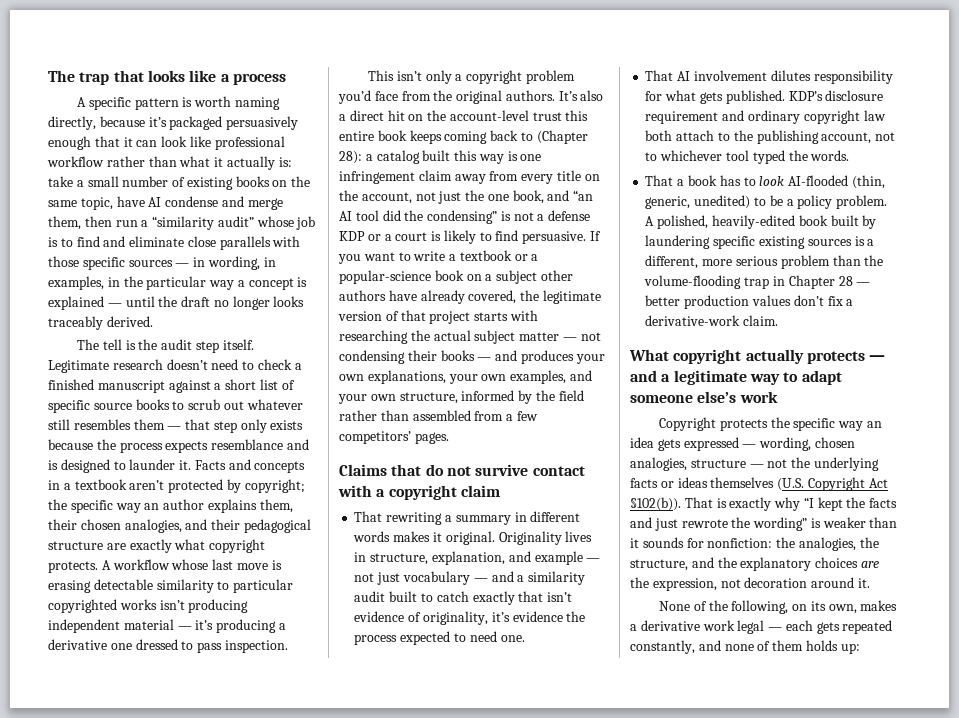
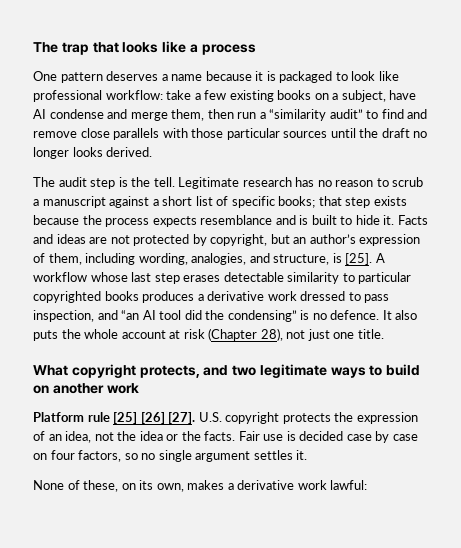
[77,96,280,110] [48,116,299,130] [48,136,285,150] [47,156,292,170] [48,176,311,190] [48,197,113,210] A specific pattern is worth naming directly, because it’s packaged persuasively enough that it can look like professional workflow rather than what it actually is: take a small number of existing books on the same topic, -> [33,71,399,83] [33,90,386,102] One pattern deserves a name because it is packaged to look like professional workflow: take a few existing books on a subject,
[256,216,316,230] [48,237,58,247] whose job is -> (363, 114) none
[129,236,185,247] eliminate -> [33,131,77,138] remove
[82,256,276,270] [48,276,308,290] [48,296,122,310] specific sources — in wording, in examples, in the particular way a concept is explained — -> [226,128,328,140] particular sources
[48,316,103,330] traceably -> (103, 152) none
[102,339,254,353] [48,359,302,373] [48,379,94,390] tell is the audit step itself. Legitimate research doesn’t need to check a finished -> [58,177,424,189] [33,199,39,206] audit step is the tell. Legitimate research has no reason to scrub a
[93,399,303,410] [48,419,182,430] source books to scrub out whatever still resembles them — -> [278,196,316,208] books;
[240,419,267,433] only -> (371, 202) none
[60,459,306,473] [48,479,305,493] [48,499,293,513] [48,519,311,533] [48,539,266,553] [48,561,98,573] designed to launder it. Facts and concepts in a textbook aren’t protected by copyright; the specific way an author explains them, their chosen analogies, and their pedagogical structure are exactly what copyright protects. -> [311,215,428,225] [33,234,421,246] [33,253,373,265] built to hide it. Facts and ideas are not protected by copyright, but an author’s expression of them, including wording, analogies, and structure, is [25].
[236,560,282,570] [48,580,91,593] move is erasing -> [154,273,221,284] step erases
[119,599,249,613] [48,619,286,633] [48,639,132,650] works isn’t producing independent material — it’s producing a derivative one -> [104,291,297,303] books produces a derivative work
[224,640,288,653] [368,70,575,84] [338,90,604,104] [339,110,589,121] [339,130,588,144] [339,150,542,164] [339,170,600,184] [339,190,544,204] inspection. // This isn’t only a copyright problem you’d face from the original authors. It’s also a direct hit on the account-level trust this entire book keeps coming back to (Chapter 28): a catalog built this way is one infringement claim away from every title on the account, not just the one book, -> [33,310,94,322] inspection,
[513,210,591,221] [339,230,602,244] [338,250,539,264] [339,270,573,284] [339,290,601,304] [338,310,538,324] [339,330,601,344] [339,350,605,364] [339,370,592,384] [338,390,584,404] [339,410,538,421] [339,431,449,444] [339,464,585,476] [338,485,500,500] [354,511,581,525] [353,531,593,545] [354,551,601,565] [354,571,586,585] [354,591,573,605] [354,611,586,625] [354,631,525,645] [645,70,893,84] [645,90,884,104] [645,110,886,124] [645,130,896,144] [645,150,850,164] [645,175,885,189] [645,195,888,209] [645,215,877,229] [645,235,875,249] [645,255,884,269] [644,275,871,289] [645,295,854,309] [645,315,779,326] [629,349,886,364] [630,370,842,385] [630,391,778,403] [659,417,882,431] [630,437,855,451] [630,457,879,471] [630,477,888,491] [630,497,898,511] [630,517,898,531] [630,537,879,551] [630,557,879,571] [630,577,855,591] not a defense KDP or a court is likely to find persuasive. If you want to write a textbook or a popular-science book on a subject other authors have already covered, the legitimate version of that project starts with researching the actual subject matter — not condensing their books — and produces your own explanations, your own examples, and your own structure, informed by the field rather than assembled from a few competitors’ pages. // Claims that do not survive contact with a copyright claim // That rewriting a summary in different words makes it original. Originality lives in structure, explanation, and example — not just vocabulary — and a similarity audit built to catch exactly that isn’t evidence of originality, it’s evidence the process expected to need one. // That AI involvement dilutes responsibility for what gets published. KDP’s disclosure requirement and ordinary copyright law both attach to the publishing account, not to whichever tool typed the words. // That a book has to look AI-flooded (thin, generic, unedited) to be a policy problem. A polished, heavily-edited book built by laundering specific existing sources is a different, more serious problem than the volume-flooding trap in Chapter 28 — better production values don’t fix a derivative-work claim. // What copyright actually protects — and a legitimate way to adapt someone else’s work // Copyright protects the specific way an idea gets expressed — wording, chosen analogies, structure — not the underlying facts or ideas themselves (U.S. Copyright Act §102(b)). That is exactly why “I kept the facts and just rewrote the wording” is weaker than it sounds for nonfiction: the analogies, the structure, and the explanatory choices are the expression, not decoration around -> [312,310,418,320] [33,328,384,341] [33,364,421,378] [33,383,139,394] [33,412,418,424] [33,431,418,443] [33,450,293,462] no defence. It also puts the whole account at risk (Chapter 28), not just one title. // What copyright protects, and two legitimate ways to build on another work // Platform rule [25] [26] [27]. U.S. copyright protects the expression of an idea, not the idea or the facts. Fair use is decided case by case on four factors, so no single argument settles
[708,600,789,614] the following, -> [83,480,119,492] these,
[737,620,893,634] [630,640,860,654] legal — each gets repeated constantly, and none of them holds up: -> [330,480,368,490] lawful:

